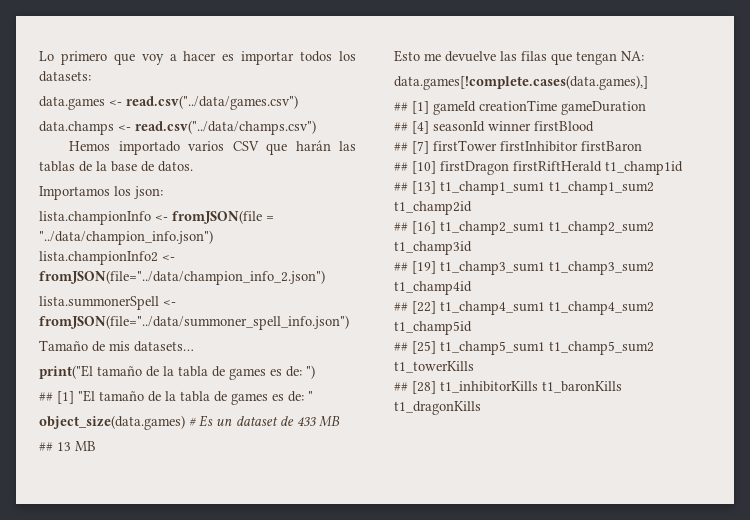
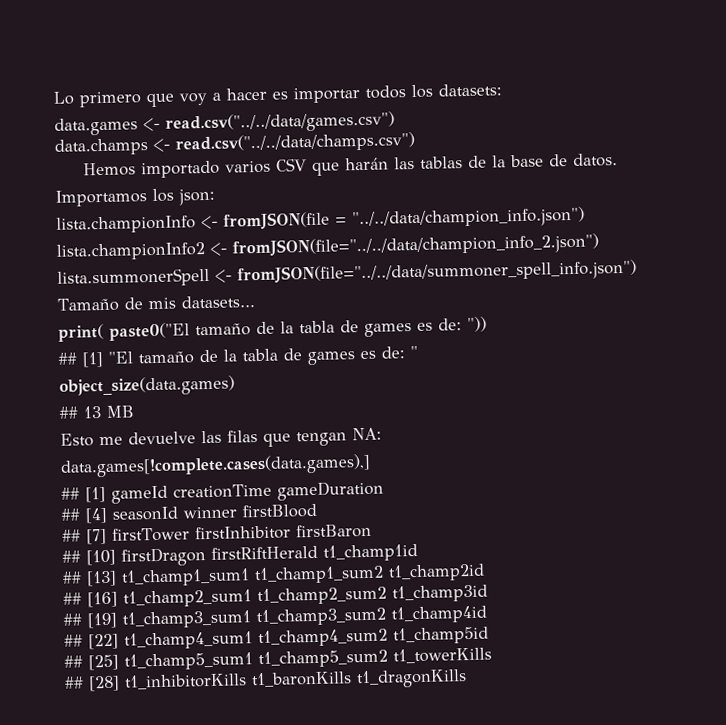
[126,95,298,110] read.csv("../data/games.csv") -> [165,111,395,134] read.csv("../../data/games.csv")
[135,120,316,135] read.csv("../data/champs.csv") -> [175,131,415,154] read.csv("../../data/champs.csv")
[39,230,213,245] "../data/champion_info.json") -> [352,206,585,230] "../../data/champion_info.json")
[39,270,325,285] fromJSON(file="../data/champion_info_2.json") -> [232,233,599,259] fromJSON(file="../../data/champion_info_2.json")
[39,315,349,330] fromJSON(file="../data/summoner_spell_info.json") -> [237,259,637,286] fromJSON(file="../../data/summoner_spell_info.json")
[39,365,315,380] print("El tamaño de la tabla de games es de: ") -> [58,316,487,342] print( paste0("El tamaño de la tabla de games es de: "))
[189,415,340,427] # Es un dataset de 433 MB -> (235, 386) none

